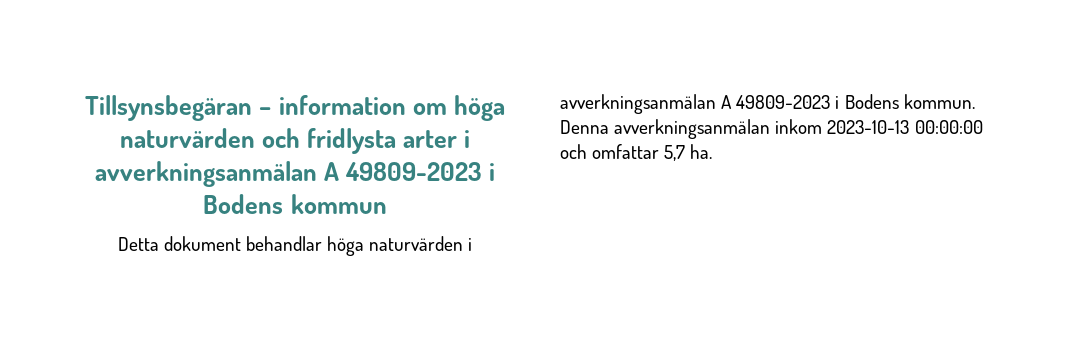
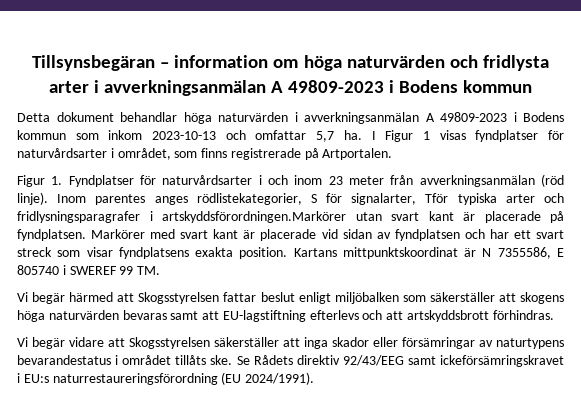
[903,94,975,109] [560,119,771,139] kommun. Denna avverkningsanmälan -> [17,130,99,140] kommun som
[914,120,983,134] 00:00:00 -> (217, 135) none
(713, 151) none -> [371,130,564,142] [17,148,393,160] [17,174,564,187] [17,192,564,205] [17,211,564,223] [17,229,564,241] [17,247,564,259] [17,265,161,275] [17,292,564,304] [17,310,554,322] [17,337,564,349] [17,355,565,367] [17,372,315,385] I Figur 1 visas fyndplatser för naturvårdsarter i området, som finns registrerade på Artportalen. // Figur 1. Fyndplatser för naturvårdsarter i och inom 23 meter från avverkningsanmälan (röd linje). Inom parentes anges rödlistekategorier, S för signalarter, Tför typiska arter och fridlysningsparagrafer i artskyddsförordningen.Markörer utan svart kant är placerade på fyndplatsen. Markörer med svart kant är placerade vid sidan av fyndplatsen och har ett svart streck som visar fyndplatsens exakta position. Kartans mittpunktskoordinat är N 7355586, E 805740 i SWEREF 99 TM. // Vi begär härmed att Skogsstyrelsen fattar beslut enligt miljöbalken som säkerställer att skogens höga naturvärden bevaras samt att EU-lagstiftning efterlevs och att artskyddsbrott förhindras. // Vi begär vidare att Skogsstyrelsen säkerställer att inga skador eller försämringar av naturtypens bevarandestatus i området tillåts ske. Se Rådets direktiv 92/43/EEG samt ickeförsämringskravet i EU:s naturrestaureringsförordning (EU 2024/1991).

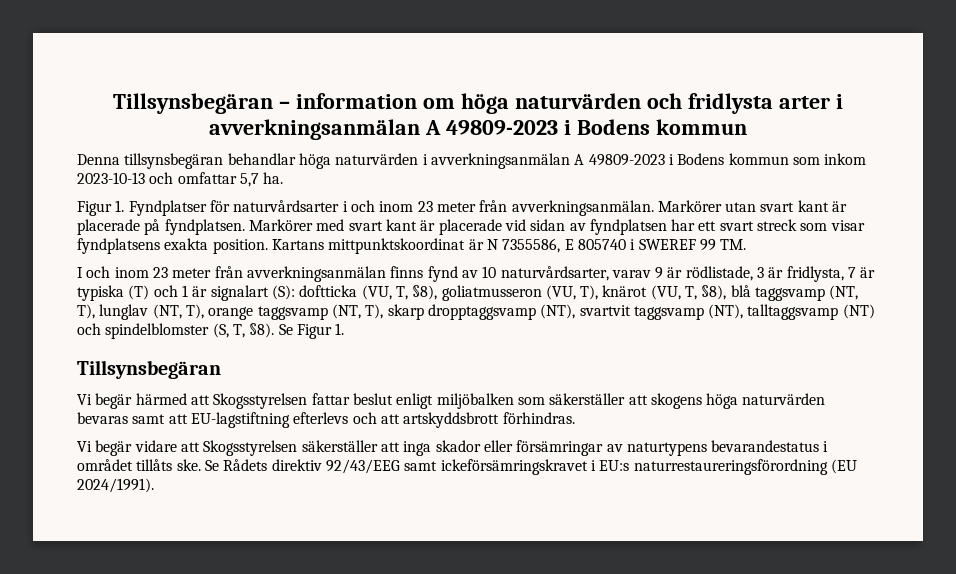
[17,112,114,122] Detta dokument -> [77,153,224,169] Denna tillsynsbegäran
[371,130,564,142] [17,148,393,160] I Figur 1 visas fyndplatser för naturvårdsarter i området, som finns registrerade på Artportalen. -> (284, 178) none
[419,174,564,187] [17,192,564,205] [17,211,346,223] avverkningsanmälan (röd linje). Inom parentes anges rödlistekategorier, S för signalarter, Tför typiska arter och fridlysningsparagrafer i artskyddsförordningen.Markörer -> [511,200,722,216] avverkningsanmälan. Markörer
[464,229,485,239] och -> (667, 227) none
(161, 270) none -> [77,266,876,282] [77,285,859,301] [77,304,875,320] [77,323,345,339] [77,360,221,379] // I och inom 23 meter från avverkningsanmälan finns fynd av 10 naturvårdsarter, varav 9 är rödlistade, 3 är fridlysta, 7 är typiska (T) och 1 är signalart (S): doftticka (VU, T, §8), goliatmusseron (VU, T), knärot (VU, T, §8), blå taggsvamp (NT, T), lunglav (NT, T), orange taggsvamp (NT, T), skarp dropptaggsvamp (NT), svartvit taggsvamp (NT), talltaggsvamp (NT) och spindelblomster (S, T, §8). Se Figur 1. // Tillsynsbegäran

